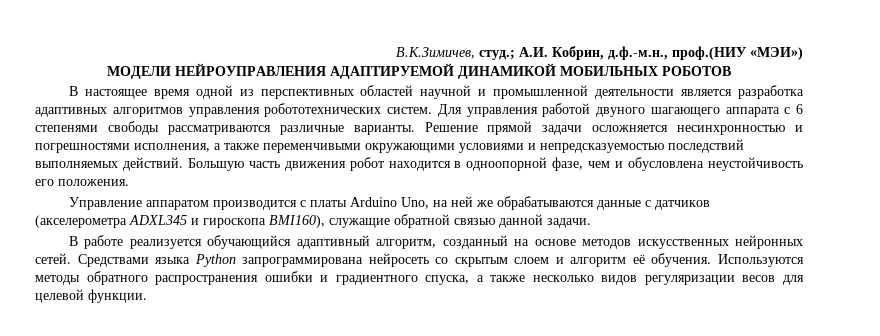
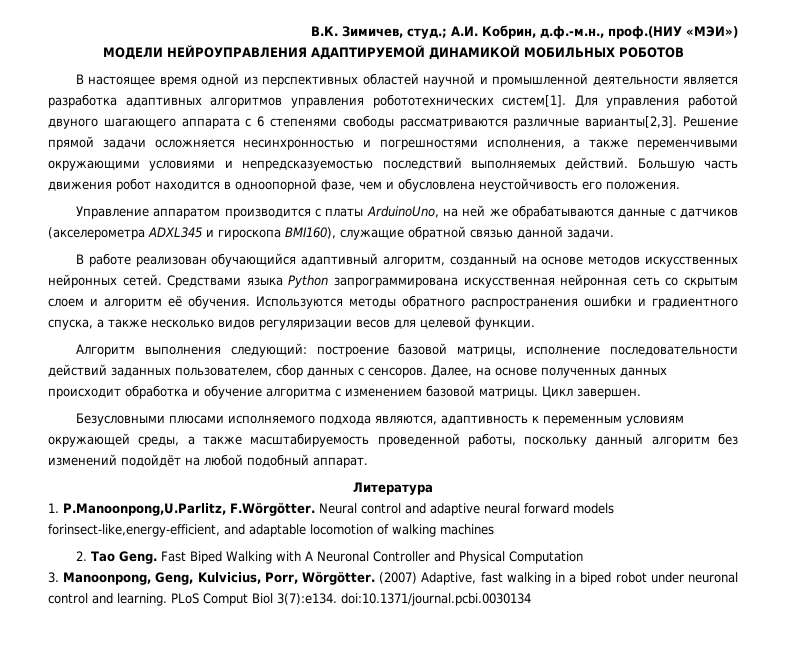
[396,47,475,59] В.К.Зимичев, -> [311,26,403,38] В.К. Зимичев,
[387,107,432,114] систем. -> [502,95,567,107] систем[1].
[353,125,415,135] варианты. -> [585,116,678,129] варианты[2,3].
[349,197,429,209] Arduino Uno, -> [366,206,439,218] ArduinoUno,
[129,239,202,249] реализуется -> [135,256,207,267] реализован
[368,253,429,267] нейросеть -> [463,274,660,288] искусственная нейронная сеть
(147, 296) none -> [75,343,738,357] [48,364,667,378] [48,385,641,399] [75,413,684,426] [48,433,738,447] [48,454,368,468] [353,482,433,495] [48,502,614,516] [48,524,494,537] [75,551,583,564] [48,571,739,585] [48,593,531,606] // Алгоритм выполнения следующий: построение базовой матрицы, исполнение последовательности действий заданных пользователем, сбор данных с сенсоров. Далее, на основе полученных данных происходит обработка и обучение алгоритма с изменением базовой матрицы. Цикл завершен. // Безусловными плюсами исполняемого подхода являются, адаптивность к переменным условиям окружающей среды, а также масштабируемость проведенной работы, поскольку данный алгоритм без изменений подойдёт на любой подобный аппарат. // Литература // 1. P.Manoonpong,U.Parlitz, F.Wörgötter. Neural control and adaptive neural forward models forinsect-like,energy-efficient, and adaptable locomotion of walking machines // 2. Tao Geng. Fast Biped Walking with A Neuronal Controller and Physical Computation // 3. Manoonpong, Geng, Kulvicius, Porr, Wörgötter. (2007) Adaptive, fast walking in a biped robot under neuronal control and learning. PLoS Comput Biol 3(7):e134. doi:10.1371/journal.pcbi.0030134

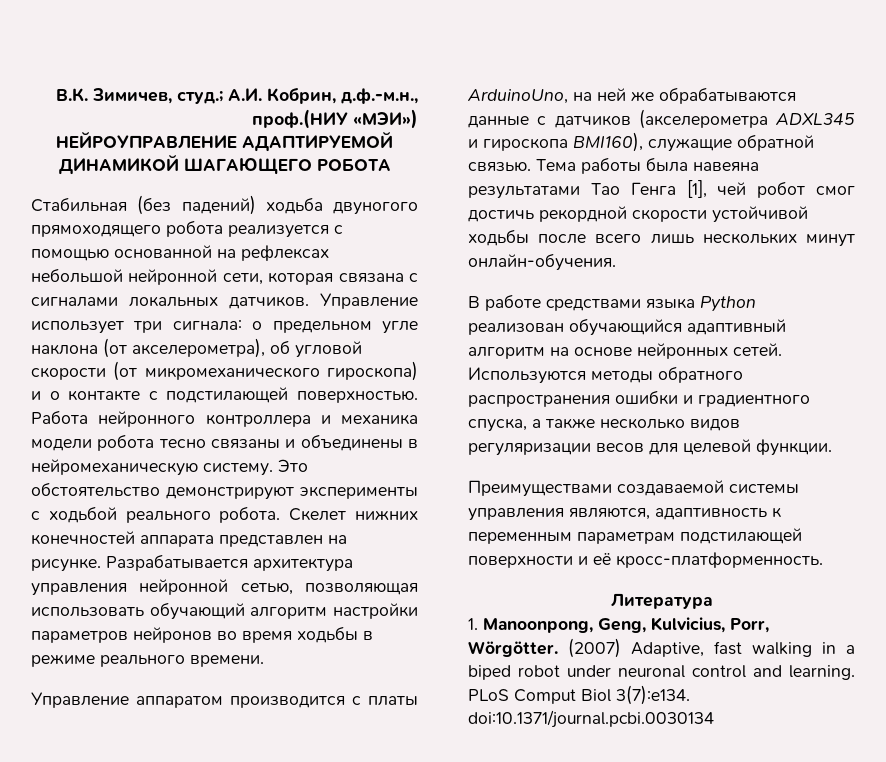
[102,45,684,60] [75,73,738,87] [48,94,738,108] [48,115,738,129] [48,136,739,150] [48,157,738,171] [48,178,680,192] МОДЕЛИ НЕЙРОУПРАВЛЕНИЯ АДАПТИРУЕМОЙ ДИНАМИКОЙ МОБИЛЬНЫХ РОБОТОВ // В настоящее время одной из перспективных областей научной и промышленной деятельности является разработка адаптивных алгоритмов управления робототехнических систем[1]. Для управления работой двуного шагающего аппарата с 6 степенями свободы рассматриваются различные варианты[2,3]. Решение прямой задачи осложняется несинхронностью и погрешностями исполнения, а также переменчивыми окружающими условиями и непредсказуемостью последствий выполняемых действий. Большую часть движения робот находится в одноопорной фазе, чем и обусловлена неустойчивость его положения. -> [56,132,393,152] [58,155,391,175] [31,195,418,215] [31,220,343,238] [31,245,329,261] [31,268,418,285] [31,293,418,309] [31,320,418,334] [31,338,362,358] [31,361,418,381] [31,387,418,403] [31,410,418,427] [31,434,418,451] [31,459,308,476] [31,482,418,500] [31,506,418,523] [31,531,347,547] [31,554,353,572] [31,579,418,596] [31,602,419,620] [31,626,373,643] [31,654,264,667] НЕЙРОУПРАВЛЕНИЕ АДАПТИРУЕМОЙ ДИНАМИКОЙ ШАГАЮЩЕГО РОБОТА // Стабильная (без падений) ходьба двуногого прямоходящего робота реализуется с помощью основанной на рефлексах небольшой нейронной сети, которая связана с сигналами локальных датчиков. Управление использует три сигнала: о предельном угле наклона (от акселерометра), об угловой скорости (от микромеханического гироскопа) и о контакте с подстилающей поверхностью. Работа нейронного контроллера и механика модели робота тесно связаны и объединены в нейромеханическую систему. Это обстоятельство демонстрируют эксперименты с ходьбой реального робота. Скелет нижних конечностей аппарата представлен на рисунке. Разрабатывается архитектура управления нейронной сетью, позволяющая использовать обучающий алгоритм настройки параметров нейронов во время ходьбы в режиме реального времени.
[470,226,614,239] [75,253,738,267] [48,274,739,288] [48,295,250,309] связью данной задачи. // В работе реализован обучающийся адаптивный алгоритм, созданный на основе методов искусственных нейронных сетей. Средствами языка Python запрограммирована искусственная нейронная сеть со скрытым слоем и алгоритм её обучения. -> [468,157,759,174] [468,180,855,199] [468,206,808,223] [468,229,855,247] [468,253,616,271] [468,294,756,312] [468,318,786,336] [468,343,782,359] связью. Тема работы была навеяна результатами Тао Генга [1], чей робот смог достичь рекордной скорости устойчивой ходьбы после всего лишь нескольких минут онлайн-обучения. // В работе cредствами языка Python реализован обучающийся адаптивный алгоритм на основе нейронных сетей.
[75,343,738,357] [48,364,667,378] [48,385,641,399] [75,413,684,426] [48,433,738,447] [48,454,368,468] [353,482,433,495] [48,502,614,516] [48,524,494,537] [75,551,583,564] [48,572,59,583] Алгоритм выполнения следующий: построение базовой матрицы, исполнение последовательности действий заданных пользователем, сбор данных с сенсоров. Далее, на основе полученных данных происходит обработка и обучение алгоритма с изменением базовой матрицы. Цикл завершен. // Безусловными плюсами исполняемого подхода являются, адаптивность к переменным условиям окружающей среды, а также масштабируемость проведенной работы, поскольку данный алгоритм без изменений подойдёт на любой подобный аппарат. // Литература // 1. P.Manoonpong,U.Parlitz, F.Wörgötter. Neural control and adaptive neural forward models forinsect-like,energy-efficient, and adaptable locomotion of walking machines // 2. Tao Geng. Fast Biped Walking with A Neuronal Controller and Physical Computation // 3. -> [468,480,799,497] [468,507,782,521] [468,528,802,544] [468,552,823,568] [610,593,713,609] [468,618,478,630] Преимуществами создаваемой системы управления являются, адаптивность к переменным параметрам подстилающей поверхности и её кросс-платформенность. // Литература // 1.

